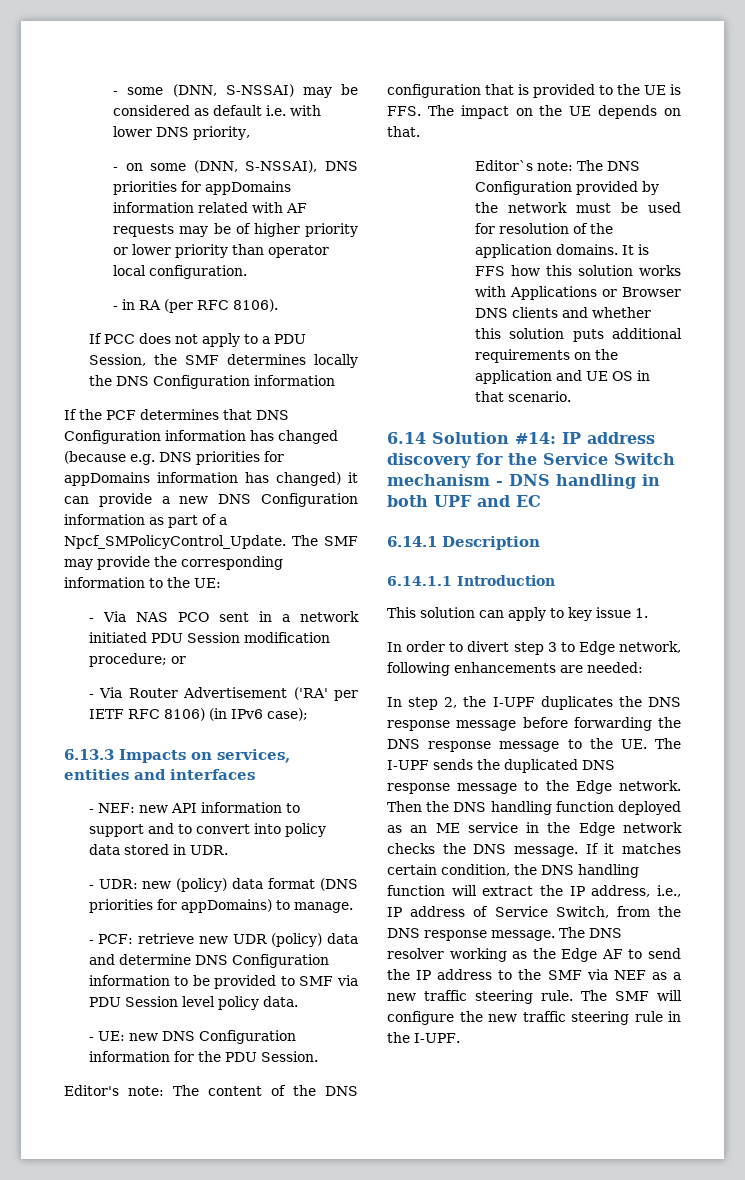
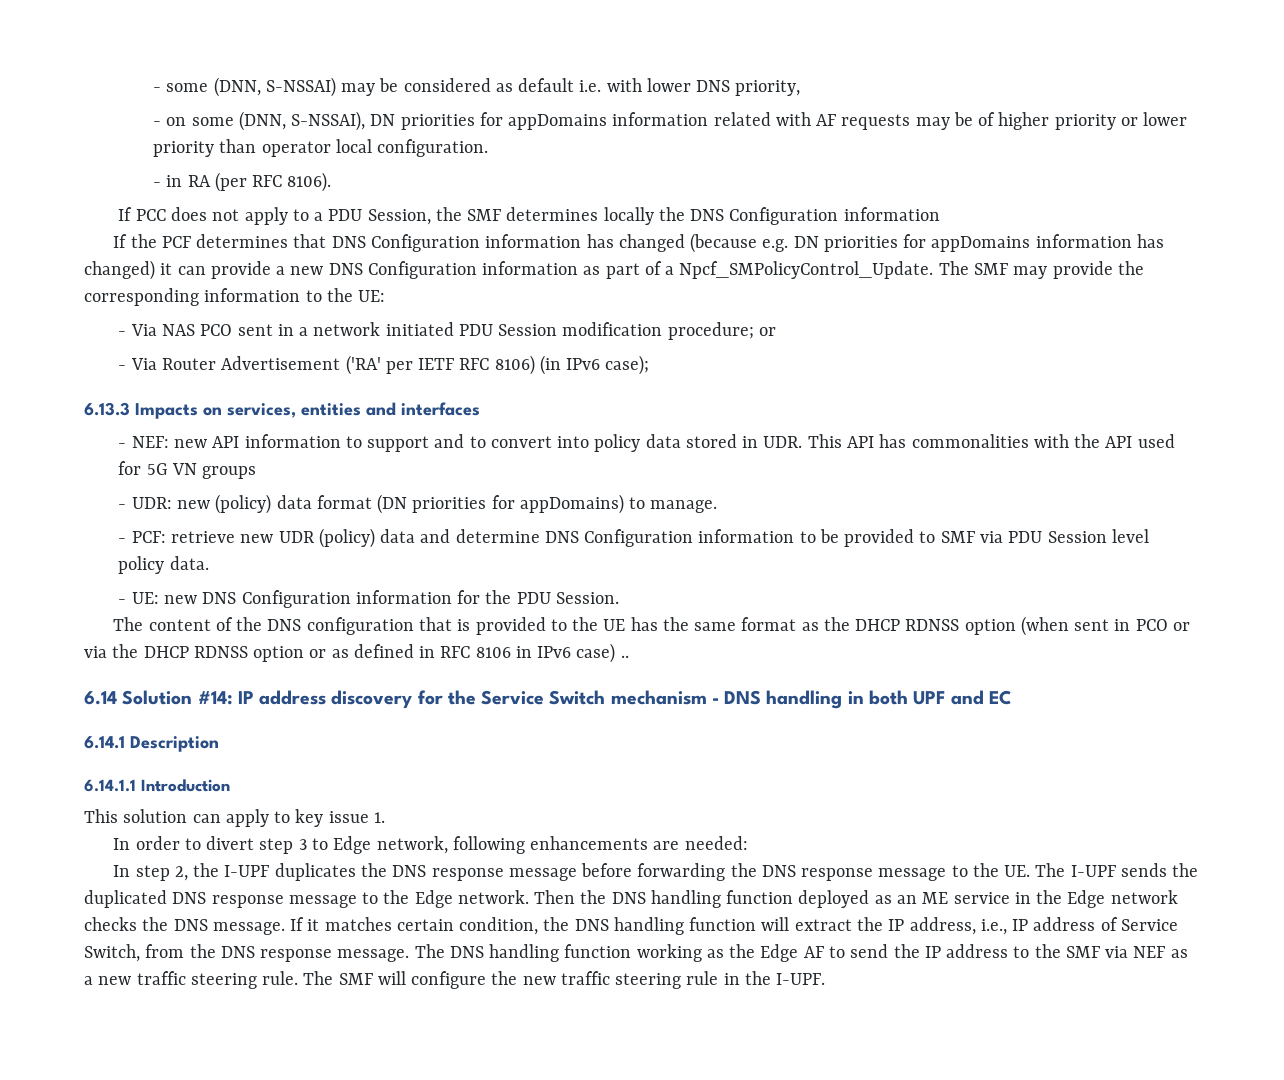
[325,161,358,171] DNS -> [370,114,396,126] DN
[159,452,192,462] DNS -> [793,236,819,248] DN
(228, 850) none -> [807,434,1175,448] [118,461,257,479] This API has commonalities with the API used for 5G VN groups
[320,878,358,891] (DNS -> [377,494,408,514] (DN
[64,1085,164,1096] Editor's note: -> (619, 598) none
[670,84,681,95] [387,105,681,119] [387,126,420,137] [475,160,641,171] [475,181,660,195] [475,202,681,213] [475,223,614,234] [475,244,650,258] [475,265,681,276] [475,286,681,300] [475,307,652,318] [475,328,682,342] [475,349,619,363] [475,370,651,384] [475,391,572,402] is FFS. The impact on the UE depends on that. // Editor`s note: The DNS Configuration provided by the network must be used for resolution of the application domains. It is FFS how this solution works with Applications or Browser DNS clients and whether this solution puts additional requirements on the application and UE OS in that scenario. -> [630,616,1191,636] [84,643,629,663] has the same format as the DHCP RDNSS option (when sent in PCO or via the DHCP RDNSS option or as defined in RFC 8106 in IPv6 case) ..
[387,948,444,959] resolver -> [489,944,632,962] handling function

